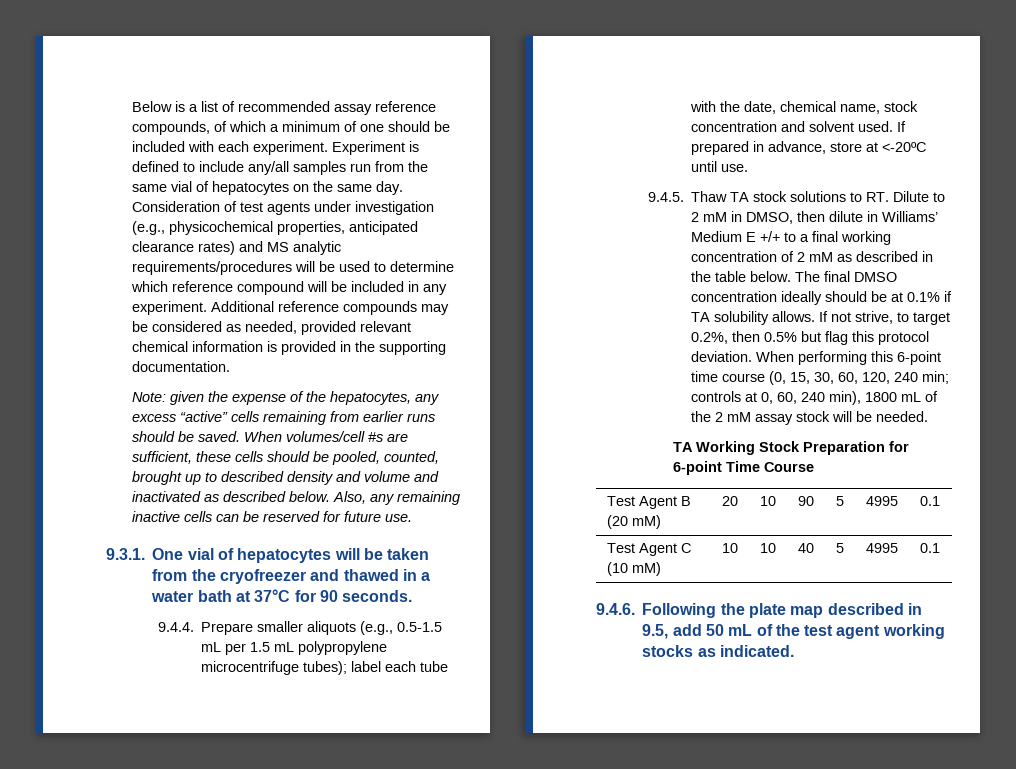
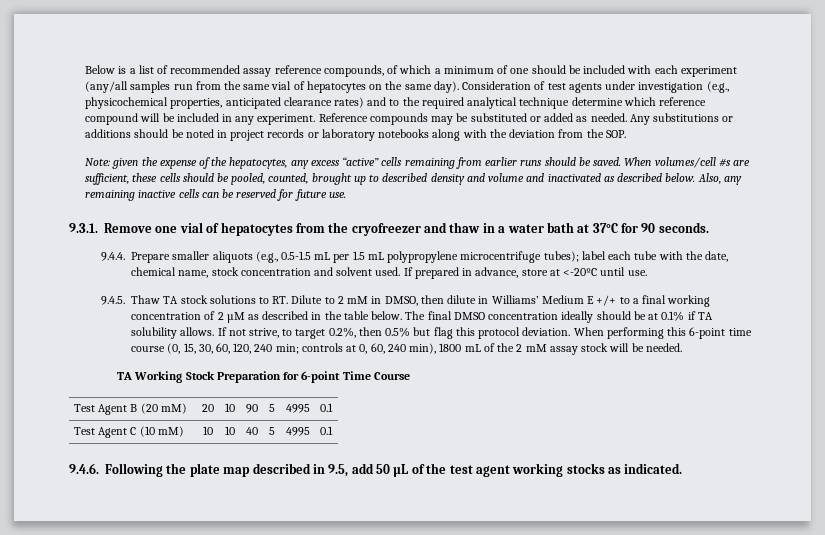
[252,141,419,155] [131,161,289,175] experiment. Experiment is defined to include any/all -> [680,66,737,77] [85,81,129,93] experiment (any/all
[375,181,403,195] day. -> [433,81,459,93] day).
[266,241,341,255] [131,261,386,275] MS analytic requirements/procedures will be used to -> [389,97,570,109] to the required analytical technique
[210,301,339,312] Additional reference -> [318,113,368,122] Reference
[151,321,411,335] [131,341,446,355] [131,361,230,372] considered as needed, provided relevant chemical information is provided in the supporting documentation. -> [470,113,734,125] [85,129,626,141] substituted or added as needed. Any substitutions or additions should be noted in project records or laboratory notebooks along with the deviation from the SOP.
[152,548,430,563] One vial of hepatocytes will be taken -> [104,222,293,236] Remove one vial of hepatocytes
[343,569,399,581] thawed -> [449,222,481,233] thaw
[808,252,833,262] mM -> [226,312,245,323] µM
[728,624,753,636] mL -> [393,464,409,477] µL

